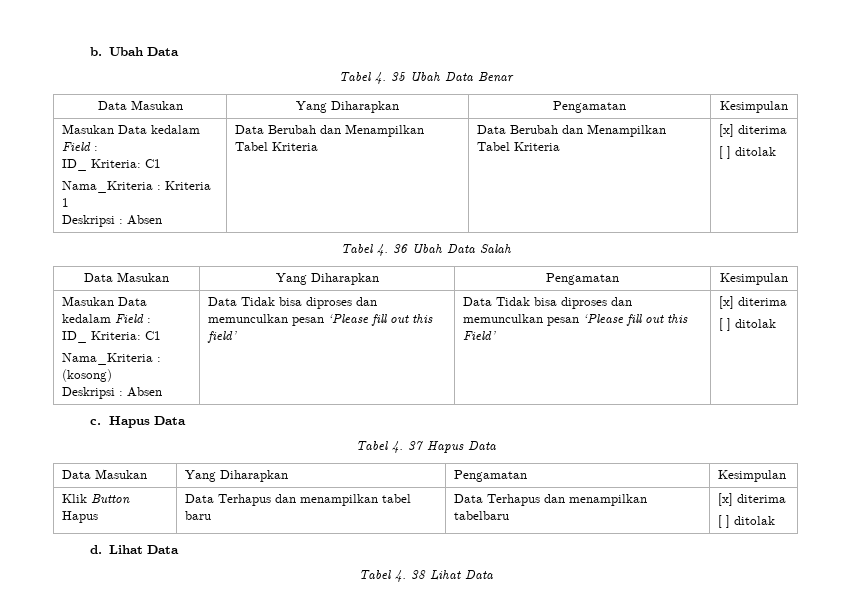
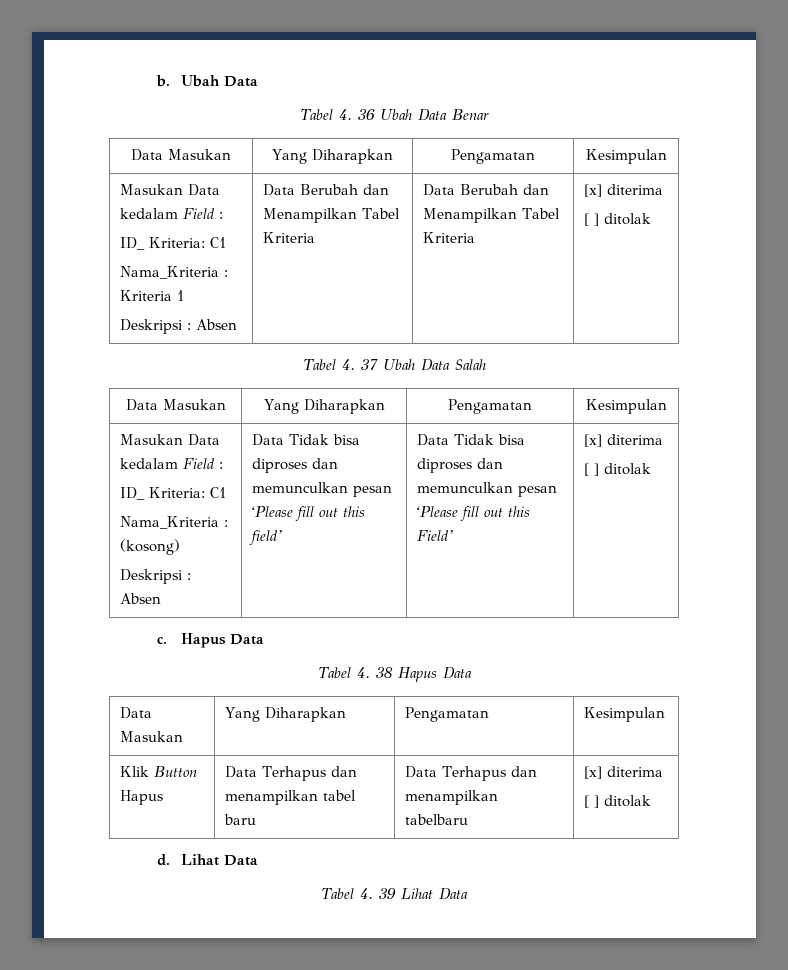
[391,72,406,81] 35 -> [357,109,375,120] 36
[392,244,408,253] 36 -> [360,359,378,370] 37
[407,441,424,450] 37 -> [375,667,393,678] 38
[410,570,426,579] 38 -> [378,888,396,899] 39

